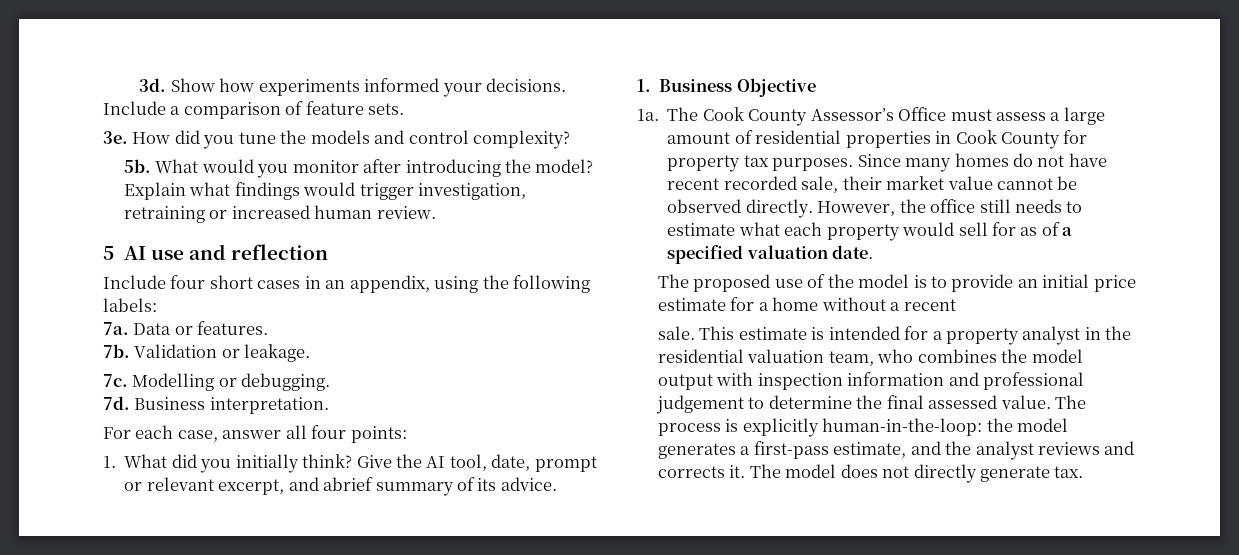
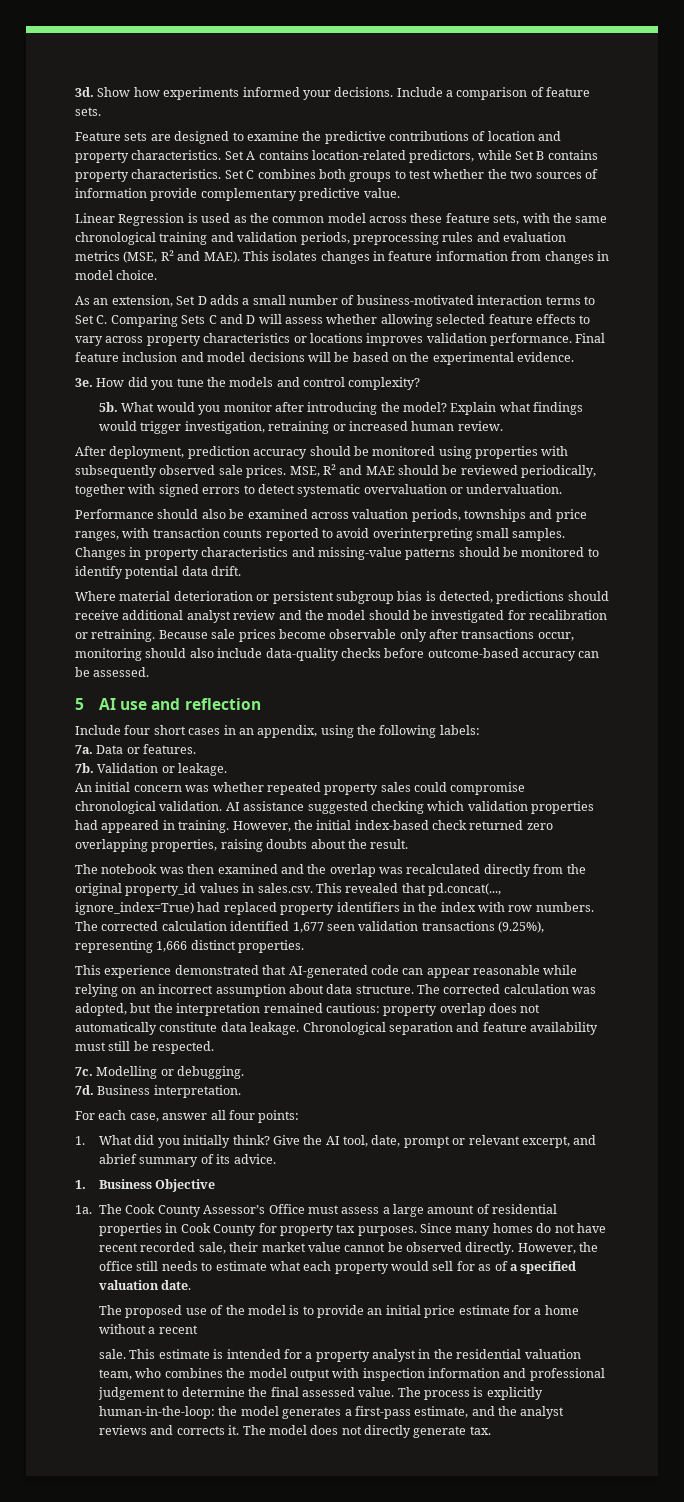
(405, 109) none -> [75,131,562,144] [75,150,598,163] [75,169,598,182] [75,188,400,201] [75,213,608,226] [75,232,566,245] [75,250,609,264] [75,270,158,280] [75,295,595,307] [75,314,591,327] [75,333,606,346] [75,352,575,365] // Feature sets are designed to examine the predictive contributions of location and property characteristics. Set A contains location-related predictors, while Set B contains property characteristics. Set C combines both groups to test whether the two sources of information provide complementary predictive value. // Linear Regression is used as the common model across these feature sets, with the same chronological training and validation periods, preprocessing rules and evaluation metrics (MSE, R² and MAE). This isolates changes in feature information from changes in model choice. // As an extension, Set D adds a small number of business-motivated interaction terms to Set C. Comparing Sets C and D will assess whether allowing selected feature effects to vary across property characteristics or locations improves validation performance. Final feature inclusion and model decisions will be based on the experimental evidence.
(436, 212) none -> [75,446,569,459] [75,464,597,478] [75,484,563,497] [75,509,587,522] [75,528,566,541] [75,547,599,560] [75,566,242,579] [75,591,609,604] [75,610,608,623] [75,629,574,642] [75,648,600,661] [75,667,150,677] // After deployment, prediction accuracy should be monitored using properties with subsequently observed sale prices. MSE, R² and MAE should be reviewed periodically, together with signed errors to detect systematic overvaluation or undervaluation. // Performance should also be examined across valuation periods, townships and price ranges, with transaction counts reported to avoid overinterpreting small samples. Changes in property characteristics and missing-value patterns should be monitored to identify potential data drift. // Where material deterioration or persistent subgroup bias is detected, predictions should receive additional analyst review and the model should be investigated for recalibration or retraining. Because sale prices become observable only after transactions occur, monitoring should also include data-quality checks before outcome-based accuracy can be assessed.
(311, 353) none -> [75,782,526,795] [75,801,594,814] [75,820,553,833] [75,839,409,852] [75,864,586,877] [75,883,501,896] [75,902,594,915] [75,921,544,933] [75,940,305,953] [75,965,578,978] [75,984,597,997] [75,1003,541,1016] [75,1022,598,1035] [75,1041,215,1054] // An initial concern was whether repeated property sales could compromise chronological validation. AI assistance suggested checking which validation properties had appeared in training. However, the initial index-based check returned zero overlapping properties, raising doubts about the result. // The notebook was then examined and the overlap was recalculated directly from the original property_id values in sales.csv. This revealed that pd.concat(..., ignore_index=True) had replaced property identifiers in the index with row numbers. The corrected calculation identified 1,677 seen validation transactions (9.25%), representing 1,666 distinct properties. // This experience demonstrated that AI-generated code can appear reasonable while relying on an incorrect assumption about data structure. The corrected calculation was adopted, but the interpretation remained cautious: property overlap does not automatically constitute data leakage. Chronological separation and feature availability must still be respected.

